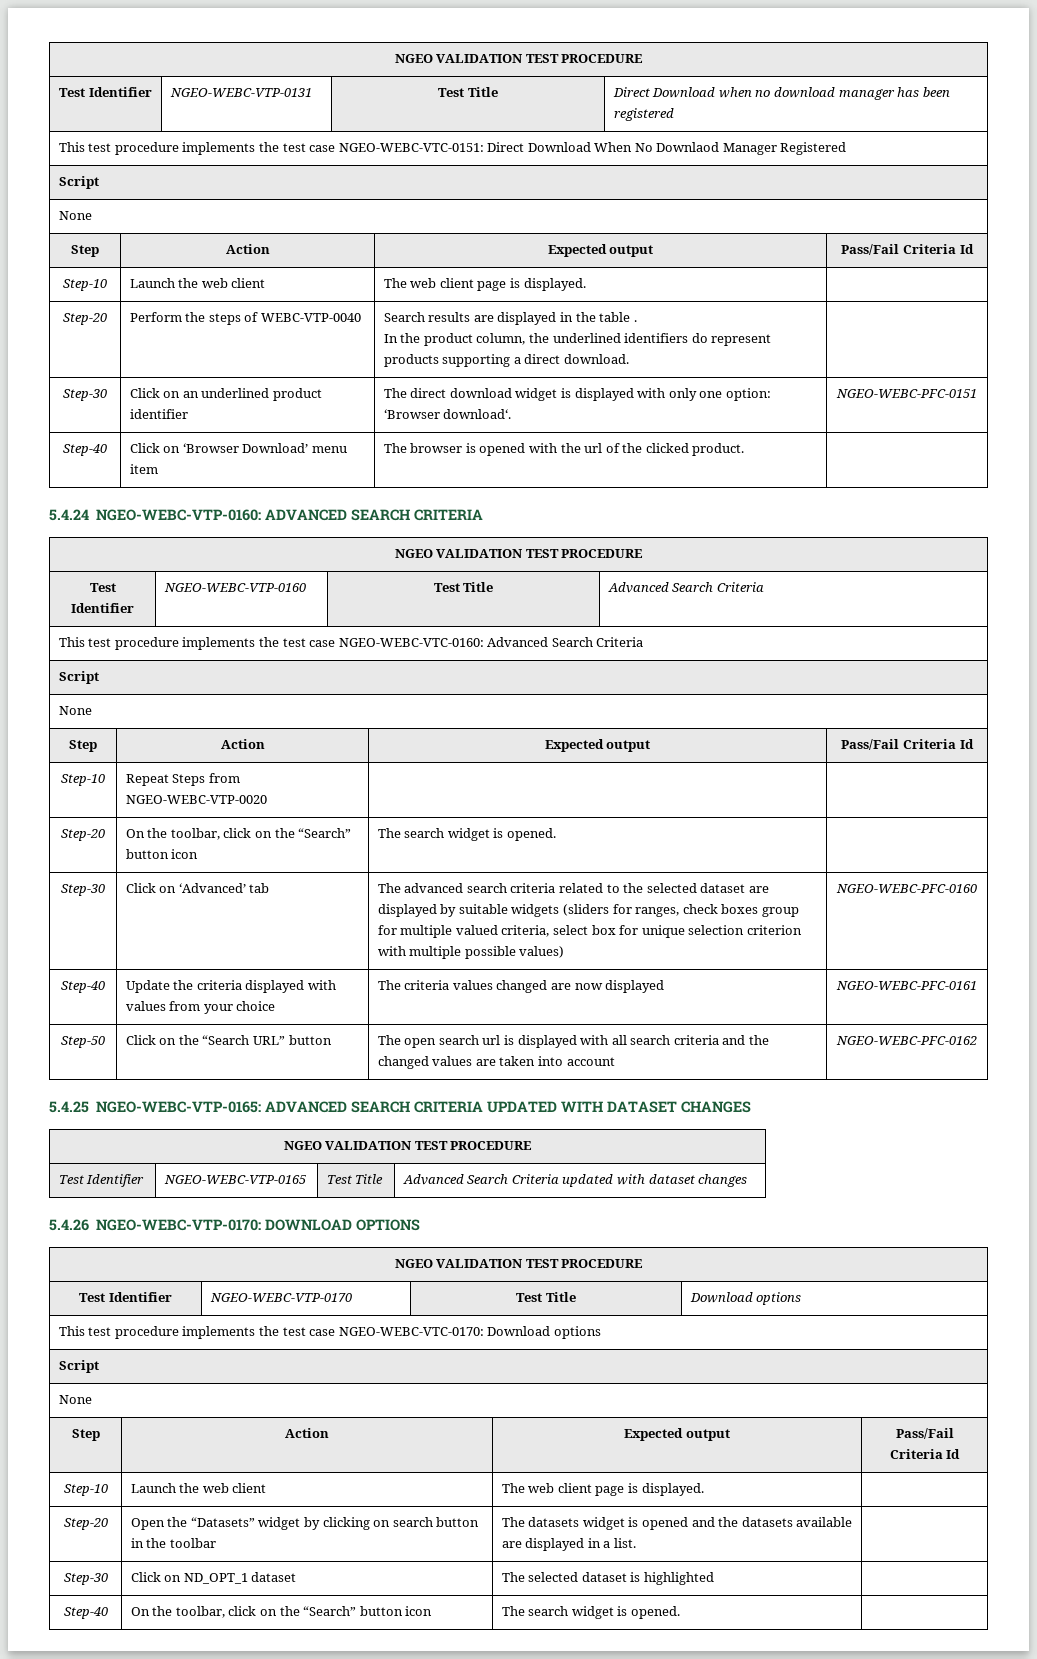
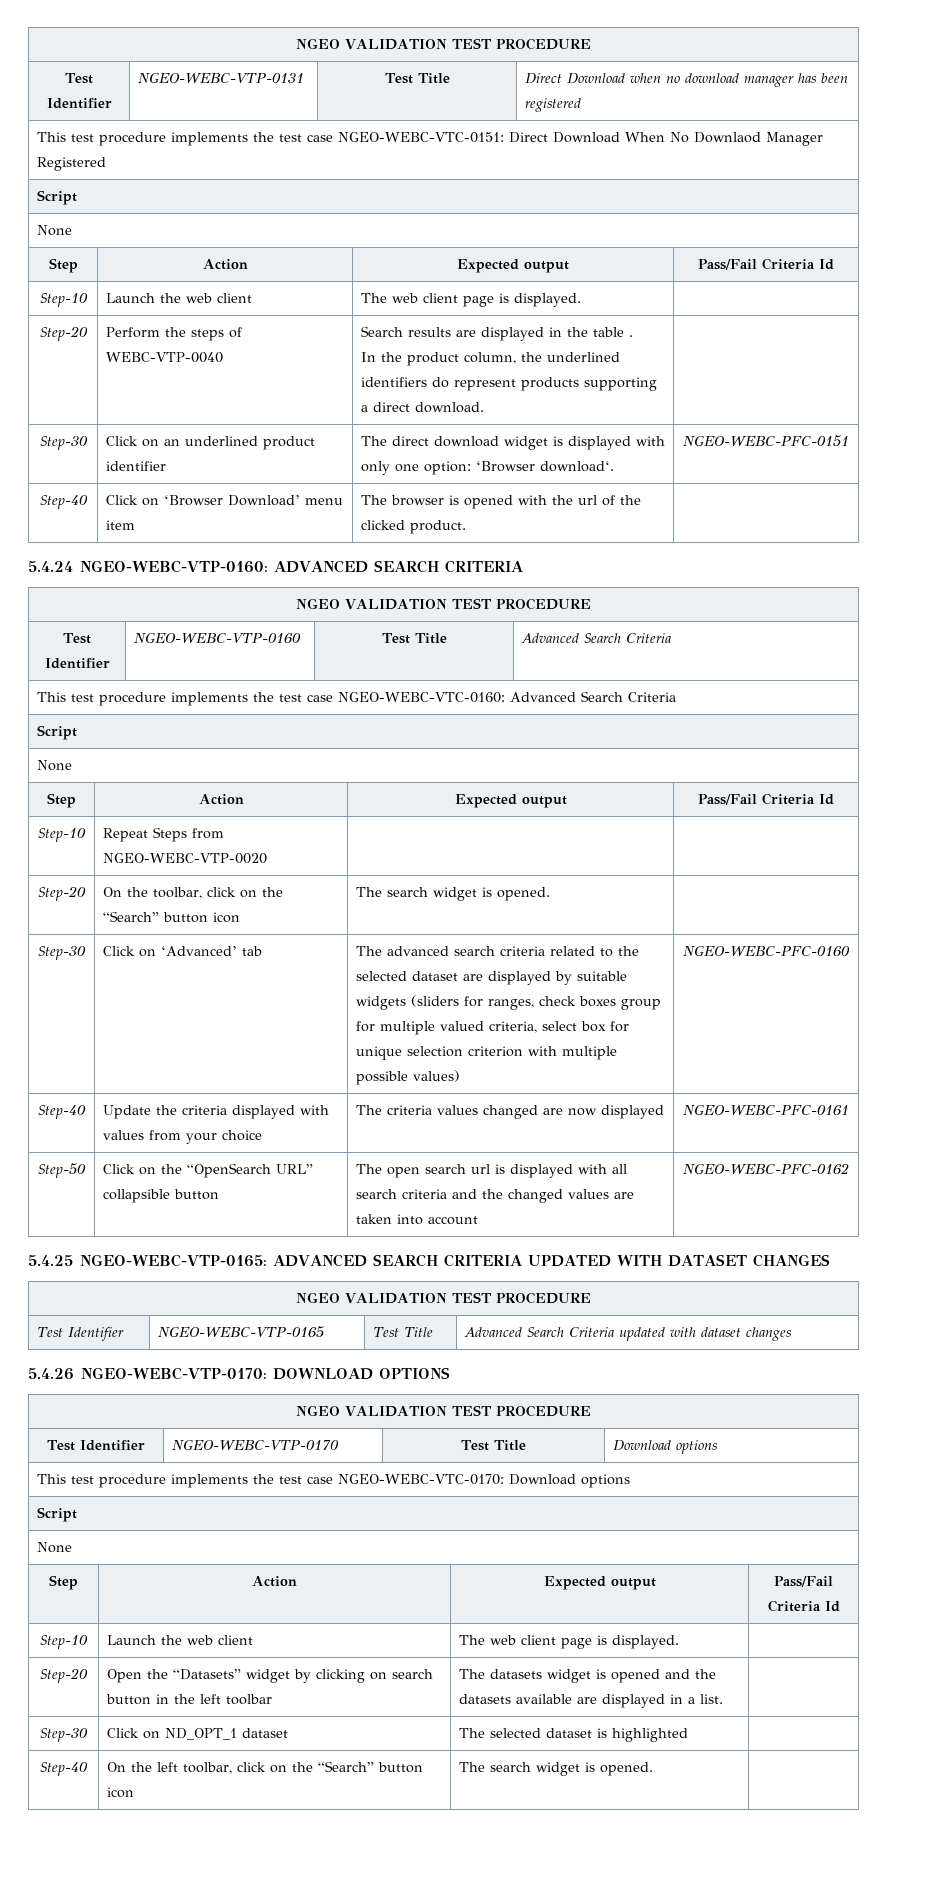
[202,1035,285,1045] “Search URL” -> [186,1163,313,1178] [102,1189,170,1203] “OpenSearch URL” collapsible
(167, 1543) none -> [199,1694,221,1704] left
(173, 1611) none -> [156,1762,178,1772] left

